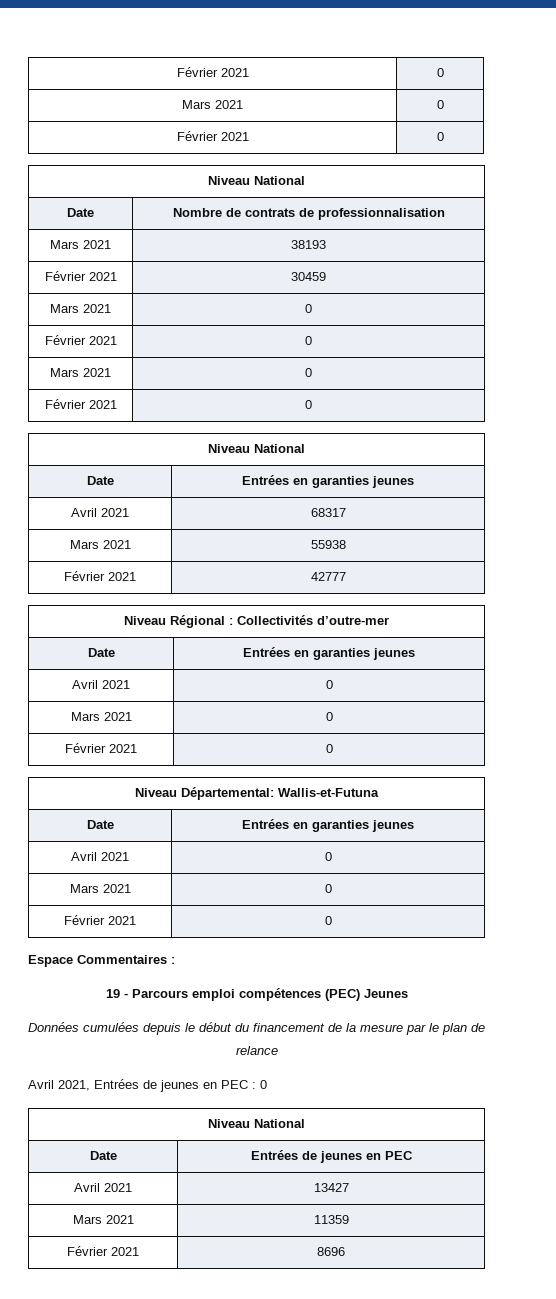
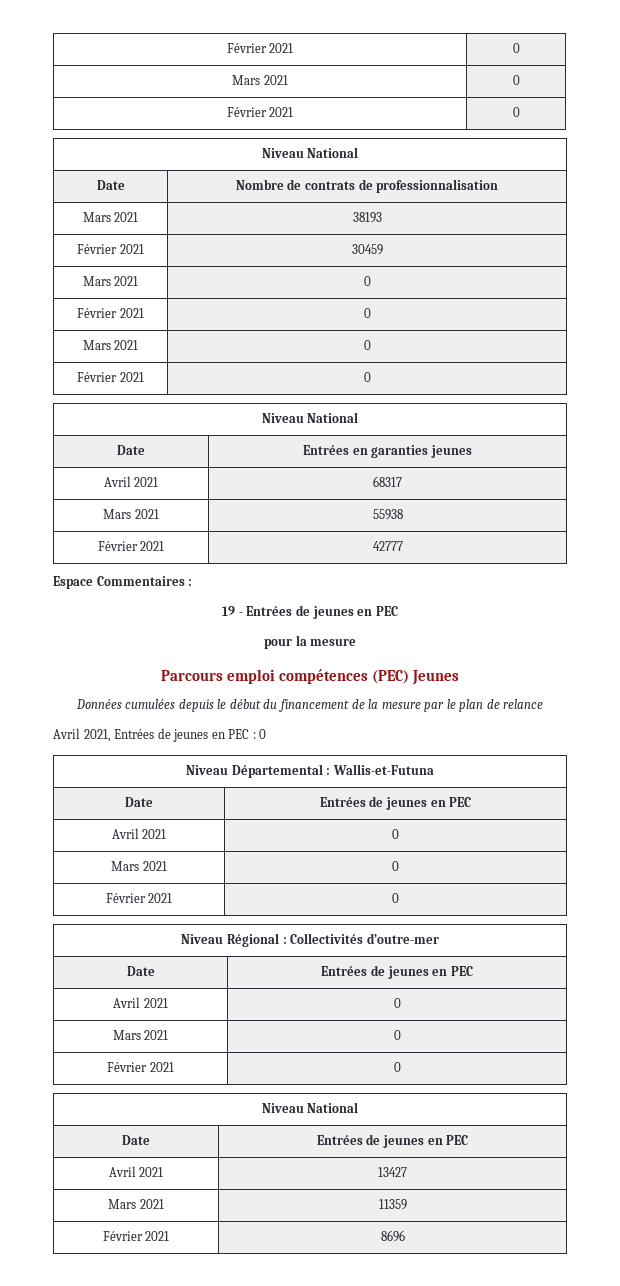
[123,615,389,628] [87,648,115,657] [243,647,415,660] [72,680,130,689] [325,680,333,689] [70,712,132,721] [325,712,333,721] [65,743,137,753] [325,744,333,753] [135,787,379,800] [86,820,114,829] [242,819,414,832] [71,852,129,861] [324,852,332,861] [69,884,131,893] [324,884,332,893] [64,915,136,925] [324,916,332,925] // Niveau Régional : Collectivités d’outre-mer // Date | Entrées en garanties jeunes // Avril 2021 | 0 // Mars 2021 | 0 // Février 2021 | 0 // Niveau Départemental: Wallis-et-Futuna // Date | Entrées en garanties jeunes // Avril 2021 | 0 // Mars 2021 | 0 // Février 2021 | 0 -> (403, 546) none
(128, 995) none -> [246,605,398,619] [263,635,357,649] Entrées de jeunes en PEC // pour la mesure //
(267, 1084) none -> [186,764,434,778] [125,797,153,807] [319,796,472,810] [111,828,167,839] [392,829,399,839] [111,861,167,871] [392,861,399,871] [105,893,173,903] [392,893,399,903] [181,933,439,947] [126,966,155,976] [321,965,473,979] [113,997,168,1008] [393,998,401,1008] [112,1030,169,1040] [393,1030,401,1040] [107,1062,174,1072] [393,1062,401,1072] // Niveau Départemental : Wallis-et-Futuna // Date | Entrées de jeunes en PEC // Avril 2021 | 0 // Mars 2021 | 0 // Février 2021 | 0 // Niveau Régional : Collectivités d’outre-mer // Date | Entrées de jeunes en PEC // Avril 2021 | 0 // Mars 2021 | 0 // Février 2021 | 0

